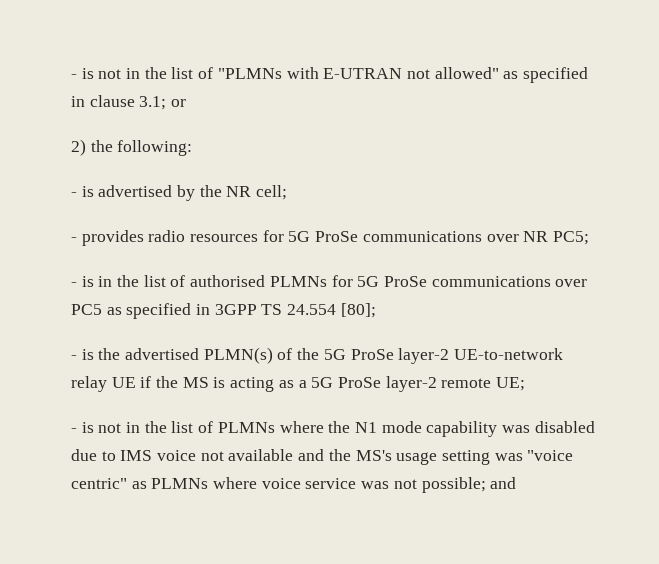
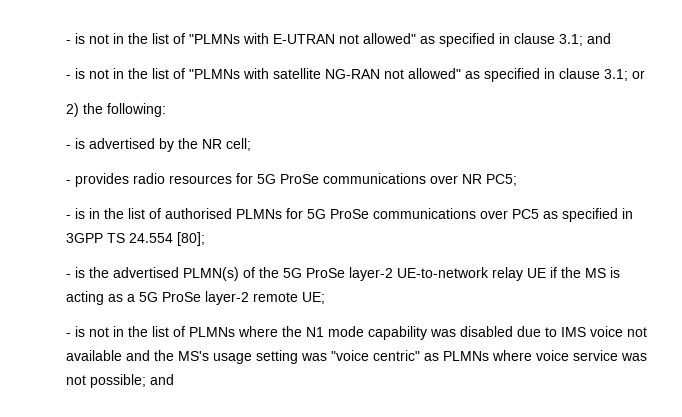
(167, 103) none -> [586,33,611,44] [65,68,628,82] and // - is not in the list of "PLMNs with satellite NG-RAN not allowed" as specified in clause 3.1;

